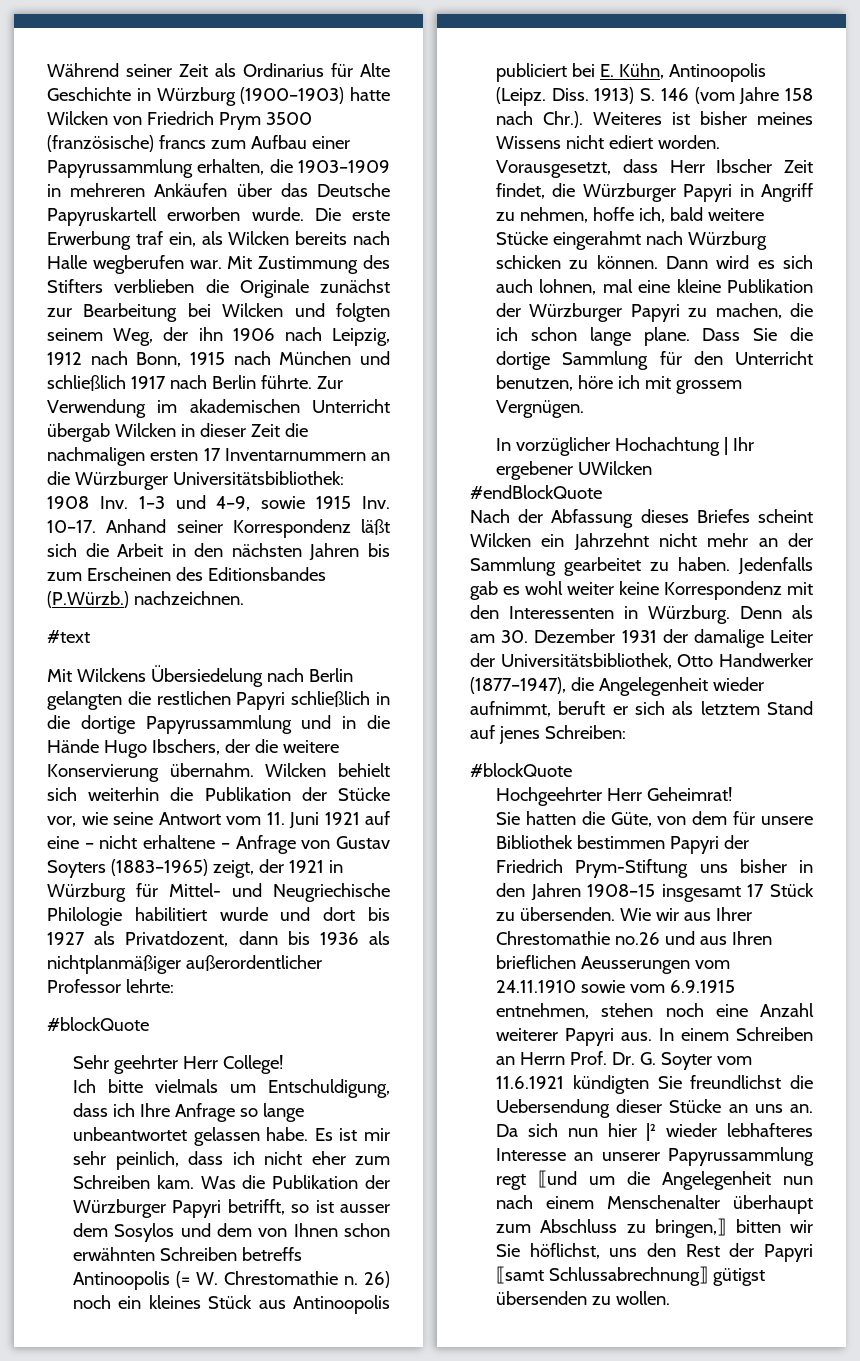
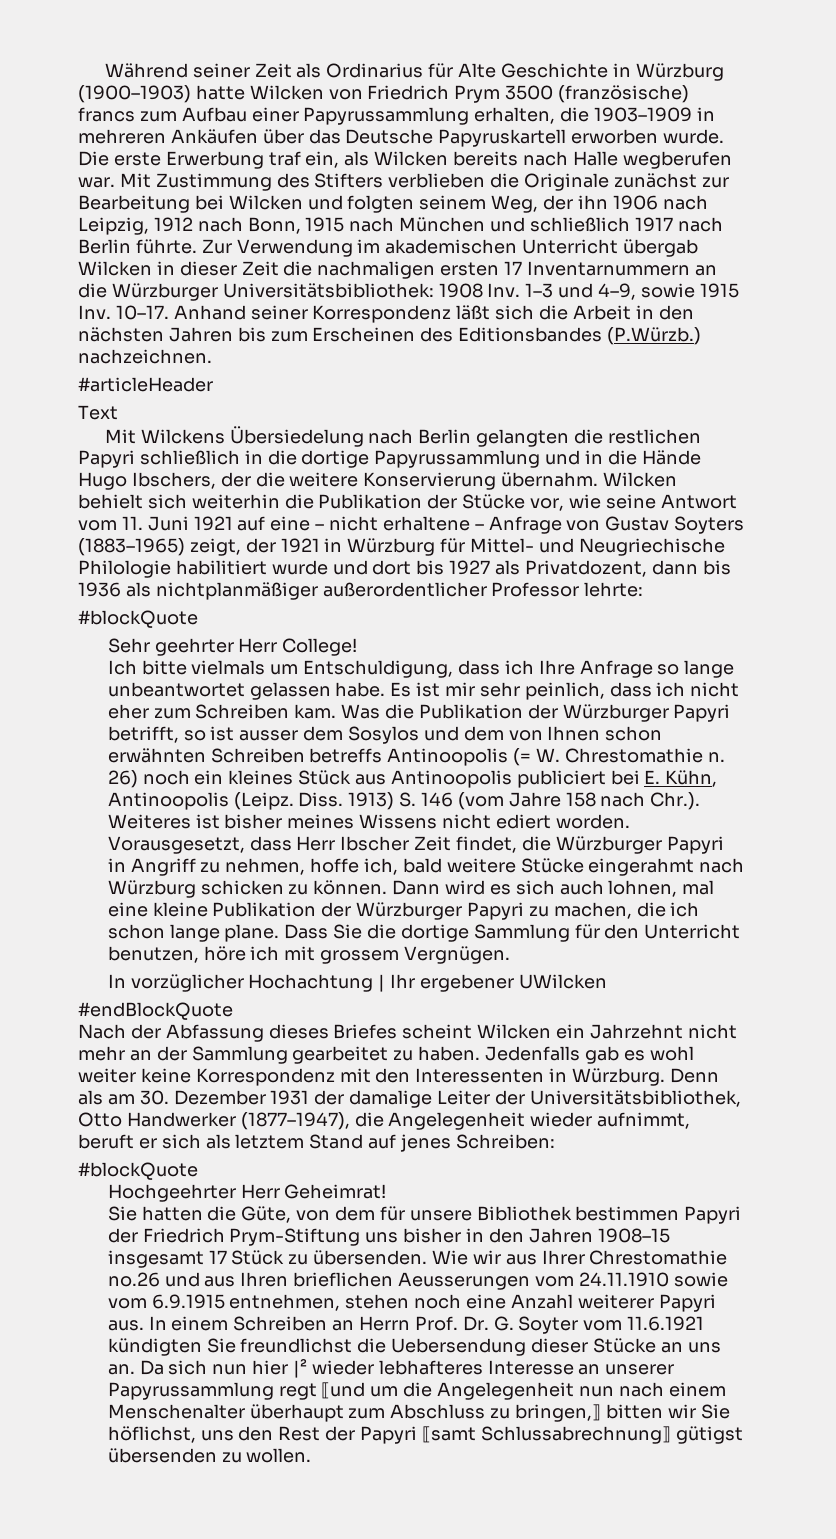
[47,630,90,643] #text -> [78,377,213,392] [78,405,118,420] #articleHeader // Text

